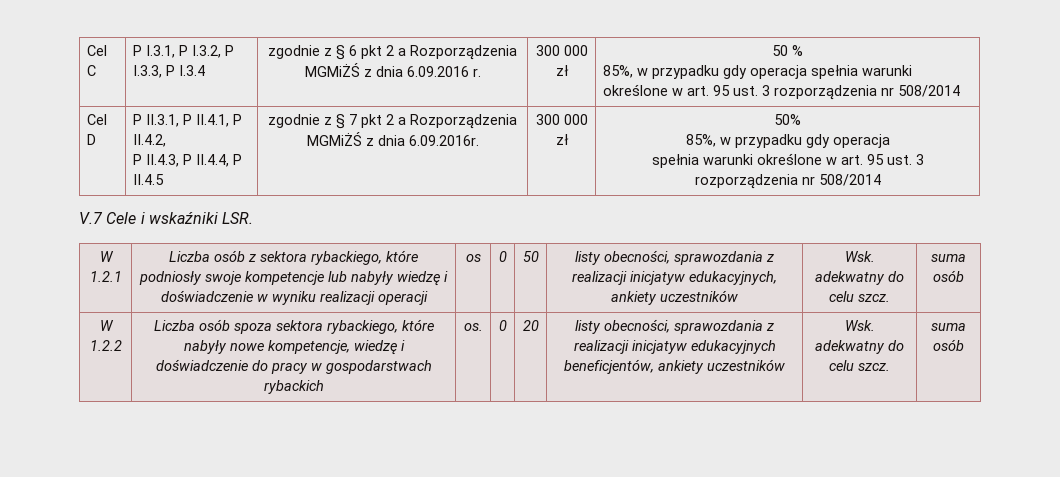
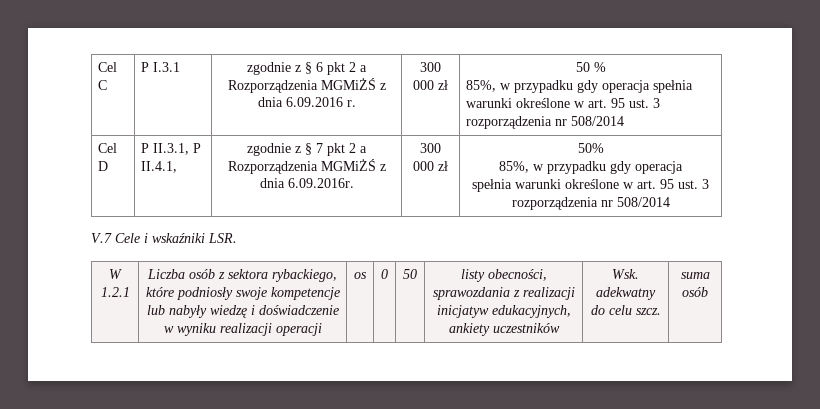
[145,45,234,58] [132,65,205,78] I.3.1, P I.3.2, P I.3.3, P I.3.4 -> [152,62,180,72] I.3.1
[232,114,242,125] [132,134,166,147] [132,154,242,167] [132,174,164,185] P II.4.2, // P II.4.3, P II.4.4, P II.4.5 -> (177, 167) none
[99,320,114,331] [89,340,122,351] [153,319,434,334] [183,340,405,355] [155,359,432,374] [263,380,324,394] [463,323,483,331] [498,320,507,331] [522,320,539,331] [575,319,774,334] [573,340,776,354] [564,359,785,374] [844,320,875,331] [815,340,904,354] [829,360,890,371] [931,323,966,331] [933,339,964,351] // W 1.2.2 | Liczba osób spoza sektora rybackiego, które nabyły nowe kompetencje, wiedzę i doświadczenie do pracy w gospodarstwach rybackich | os. | 0 | 20 | listy obecności, sprawozdania z realizacji inicjatyw edukacyjnych beneficjentów, ankiety uczestników | Wsk. adekwatny do celu szcz. | suma osób -> (708, 292) none

